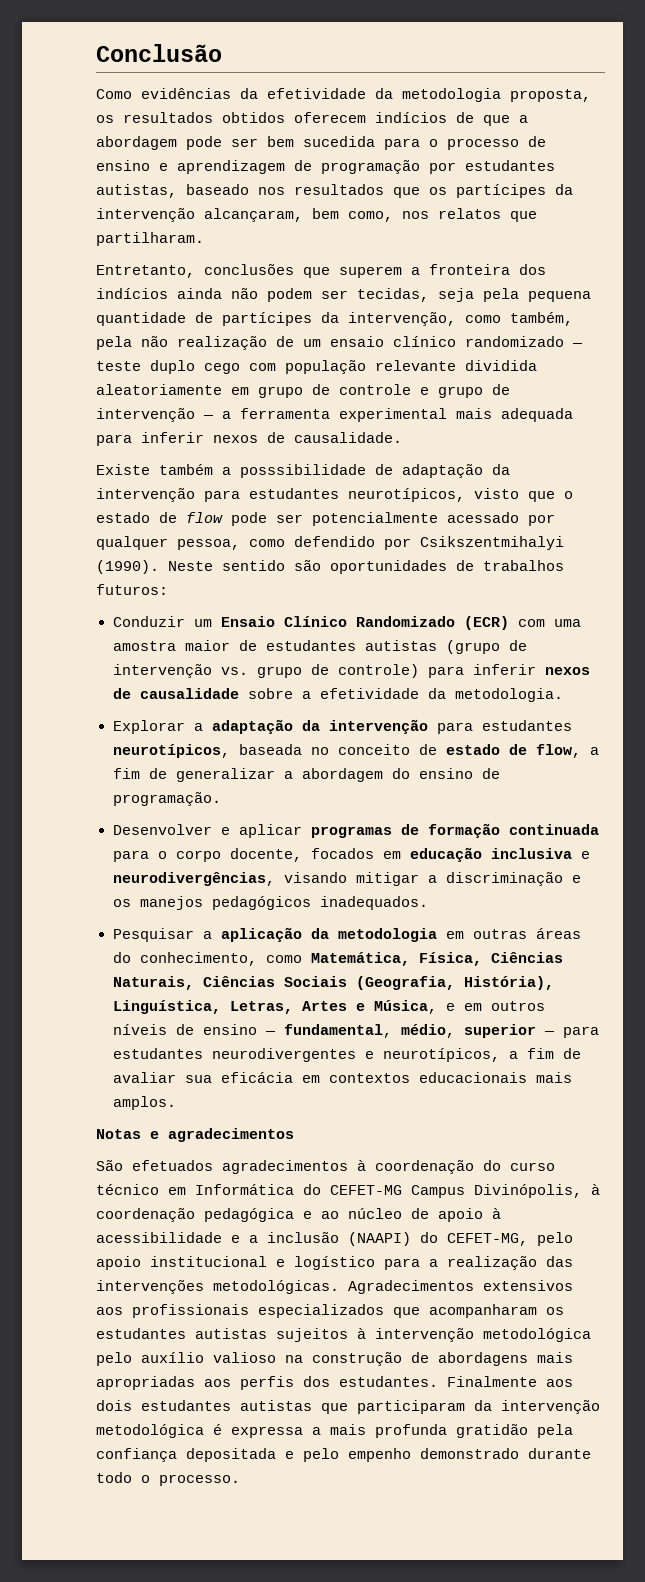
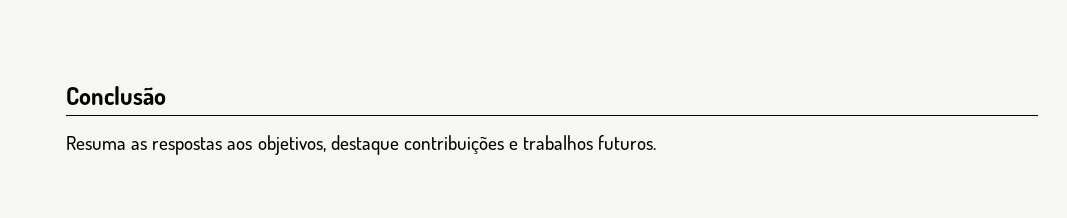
[96,88,591,102] [96,112,528,126] [96,136,546,150] [96,160,555,174] [96,184,573,198] [96,208,537,222] [96,232,204,246] [96,264,546,278] [96,288,591,302] [96,312,573,326] [96,336,583,350] [96,360,537,374] [96,384,510,398] [96,408,573,422] [96,432,402,446] [96,464,510,478] [96,488,573,502] [96,512,555,526] [96,536,564,550] [96,560,564,574] [96,584,168,595] [112,616,581,630] [112,640,527,654] [112,664,590,678] [112,688,563,702] [112,719,572,734] [112,744,599,758] [112,768,500,782] [112,792,221,806] [112,823,599,838] [112,847,590,862] [112,872,581,886] [112,896,428,910] [112,927,581,942] [112,952,563,966] [112,976,554,990] [112,1000,545,1014] [112,1024,599,1038] [112,1048,581,1062] [112,1072,572,1083] [112,1096,176,1110] [96,1128,294,1142] [96,1160,555,1174] [96,1184,600,1198] [96,1208,501,1222] [96,1232,573,1246] [96,1256,573,1270] [96,1280,573,1294] [96,1304,564,1318] [96,1328,591,1342] [96,1352,573,1366] [96,1376,573,1390] [96,1400,600,1414] [96,1424,573,1438] [96,1448,591,1462] [96,1472,240,1486] Como evidências da efetividade da metodologia proposta, os resultados obtidos oferecem indícios de que a abordagem pode ser bem sucedida para o processo de ensino e aprendizagem de programação por estudantes autistas, baseado nos resultados que os partícipes da intervenção alcançaram, bem como, nos relatos que partilharam. // Entretanto, conclusões que superem a fronteira dos indícios ainda não podem ser tecidas, seja pela pequena quantidade de partícipes da intervenção, como também, pela não realização de um ensaio clínico randomizado — teste duplo cego com população relevante dividida aleatoriamente em grupo de controle e grupo de intervenção — a ferramenta experimental mais adequada para inferir nexos de causalidade. // Existe também a posssibilidade de adaptação da intervenção para estudantes neurotípicos, visto que o estado de flow pode ser potencialmente acessado por qualquer pessoa, como defendido por Csikszentmihalyi (1990). Neste sentido são oportunidades de trabalhos futuros: // Conduzir um Ensaio Clínico Randomizado (ECR) com uma amostra maior de estudantes autistas (grupo de intervenção vs. grupo de controle) para inferir nexos de causalidade sobre a efetividade da metodologia. // Explorar a adaptação da intervenção para estudantes neurotípicos, baseada no conceito de estado de flow, a fim de generalizar a abordagem do ensino de programação. // Desenvolver e aplicar programas de formação continuada para o corpo docente, focados em educação inclusiva e neurodivergências, visando mitigar a discriminação e os manejos pedagógicos inadequados. // Pesquisar a aplicação da metodologia em outras áreas do conhecimento, como Matemática, Física, Ciências Naturais, Ciências Sociais (Geografia, História), Linguística, Letras, Artes e Música, e em outros níveis de ensino — fundamental, médio, superior — para estudantes neurodivergentes e neurotípicos, a fim de avaliar sua eficácia em contextos educacionais mais amplos. // Notas e agradecimentos // São efetuados agradecimentos à coordenação do curso técnico em Informática do CEFET-MG Campus Divinópolis, à coordenação pedagógica e ao núcleo de apoio à acessibilidade e a inclusão (NAAPI) do CEFET-MG, pelo apoio institucional e logístico para a realização das intervenções metodológicas. Agradecimentos extensivos aos profissionais especializados que acompanharam os estudantes autistas sujeitos à intervenção metodológica pelo auxílio valioso na construção de abordagens mais apropriadas aos perfis dos estudantes. Finalmente aos dois estudantes autistas que participaram da intervenção metodológica é expressa a mais profunda gratidão pela confiança depositada e pelo empenho demonstrado durante todo o processo. -> [66,135,657,155] Resuma as respostas aos objetivos, destaque contribuições e trabalhos futuros.

